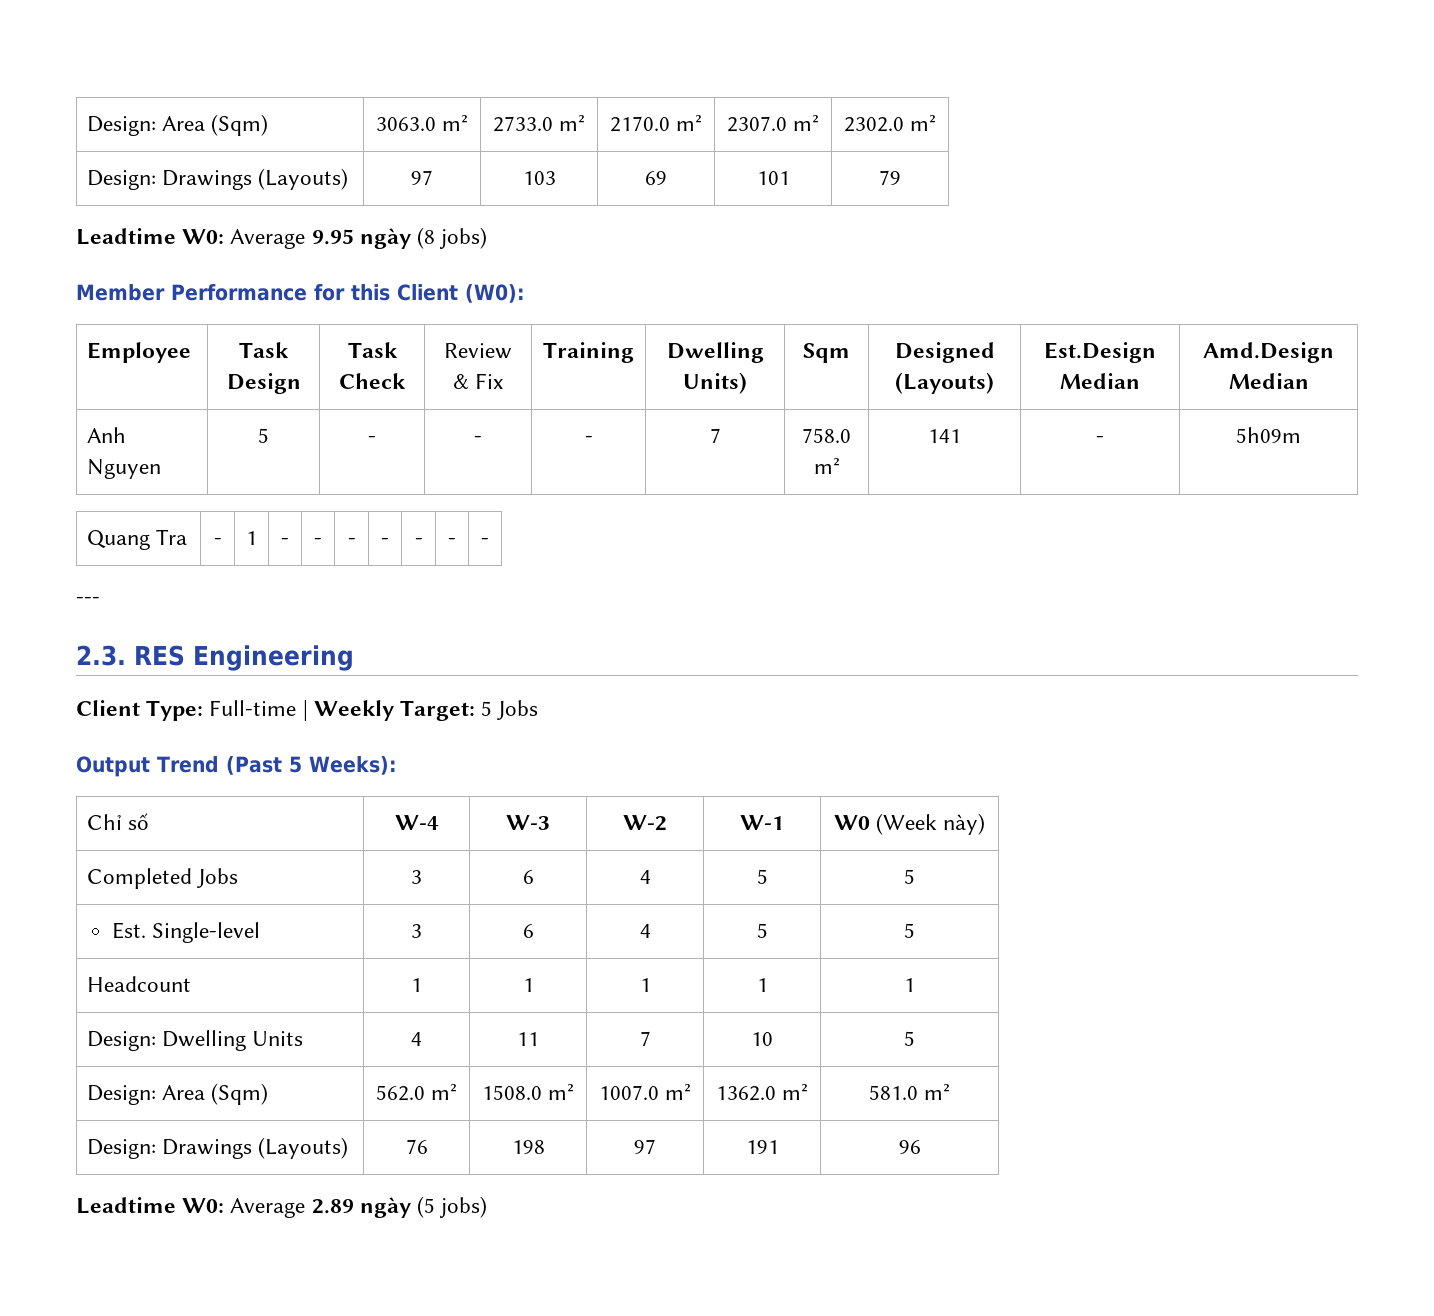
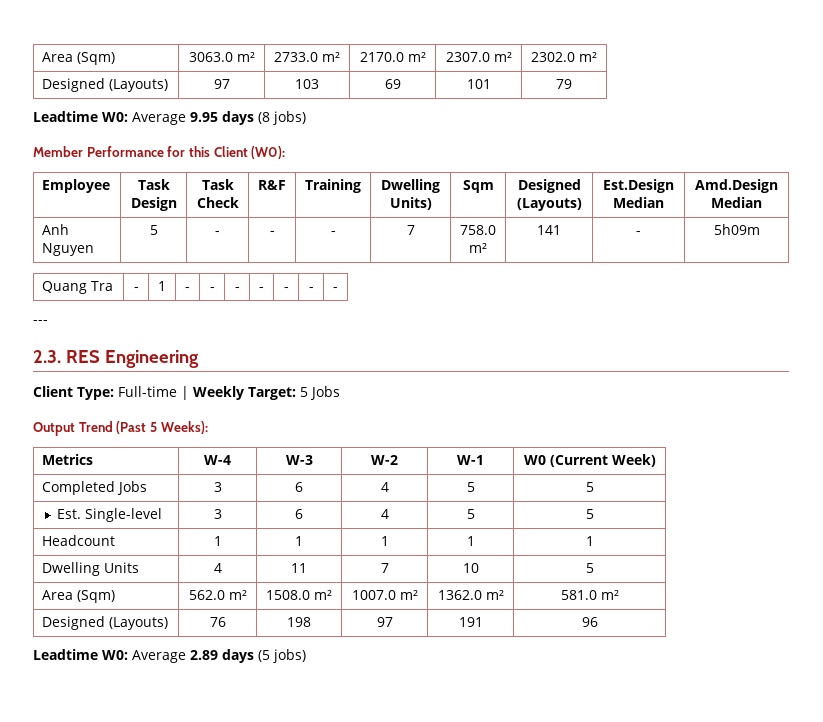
[86,116,156,136] Design: -> (41, 57) none
[86,170,253,190] Design: Drawings -> [41,78,105,92] Designed
[359,228,411,249] ngày -> [222,111,254,125] days
[444,343,512,359] [452,373,504,389] Review & Fix -> [258,180,286,190] R&F
[86,813,150,830] Chỉ số -> [41,454,93,465] Metrics
[876,813,986,835] (Week này) -> [549,454,656,467] (Current Week)
[86,1031,156,1051] Design: -> (594, 541) none
[86,1085,156,1105] Design: -> (594, 568) none
[86,1139,253,1159] Design: Drawings -> [41,616,105,630] Designed
[359,1197,411,1218] ngày -> [222,649,254,663] days

